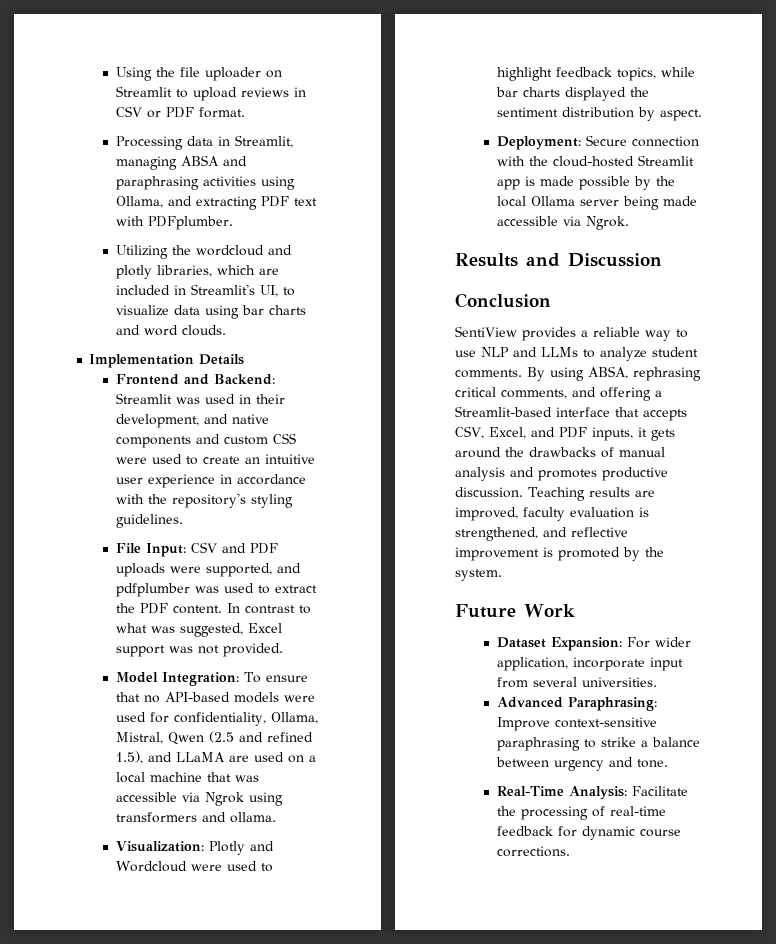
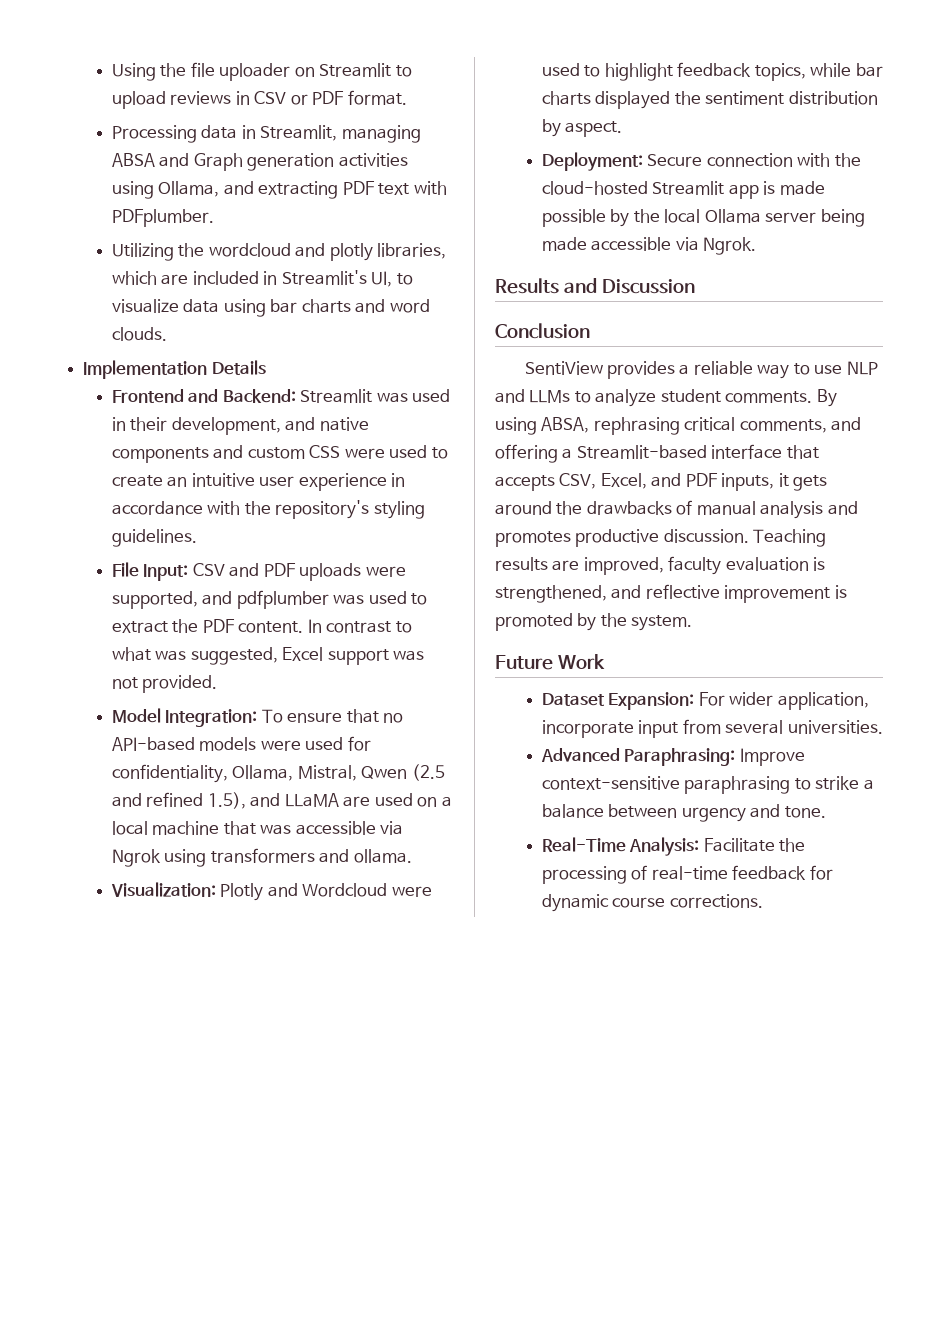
[115,176,199,190] paraphrasing -> [193,153,335,171] Graph generation

